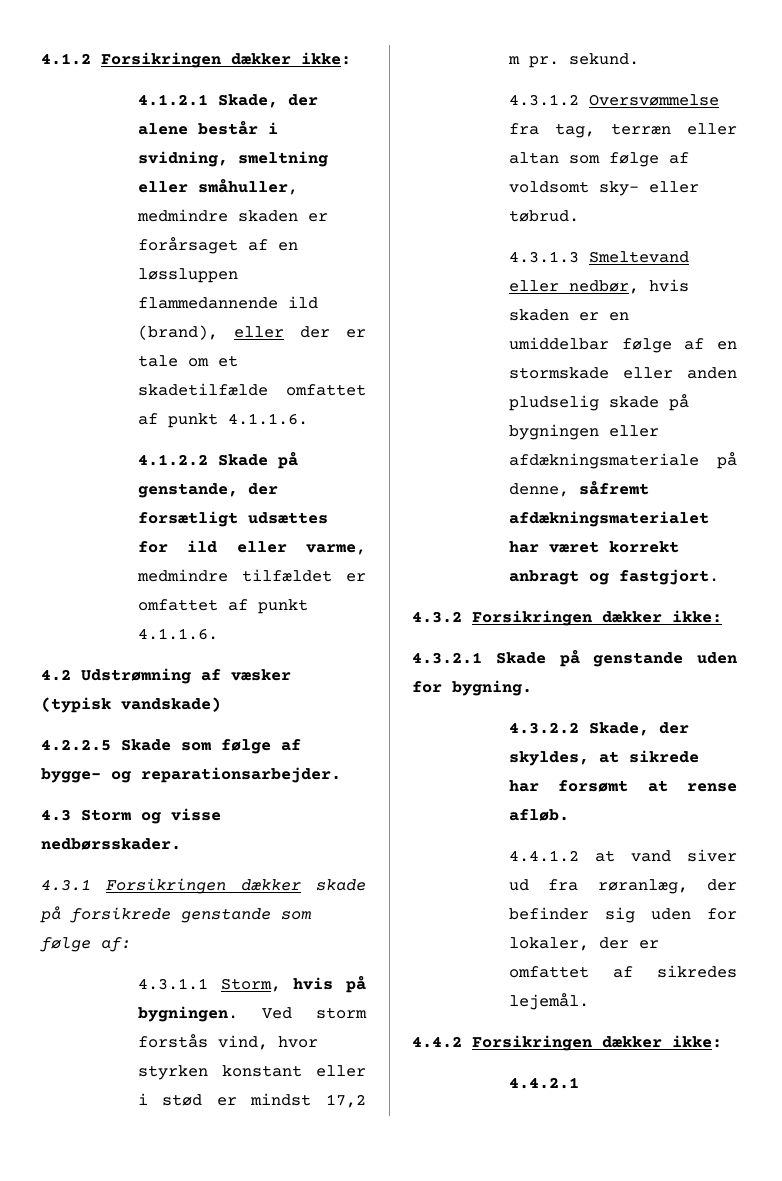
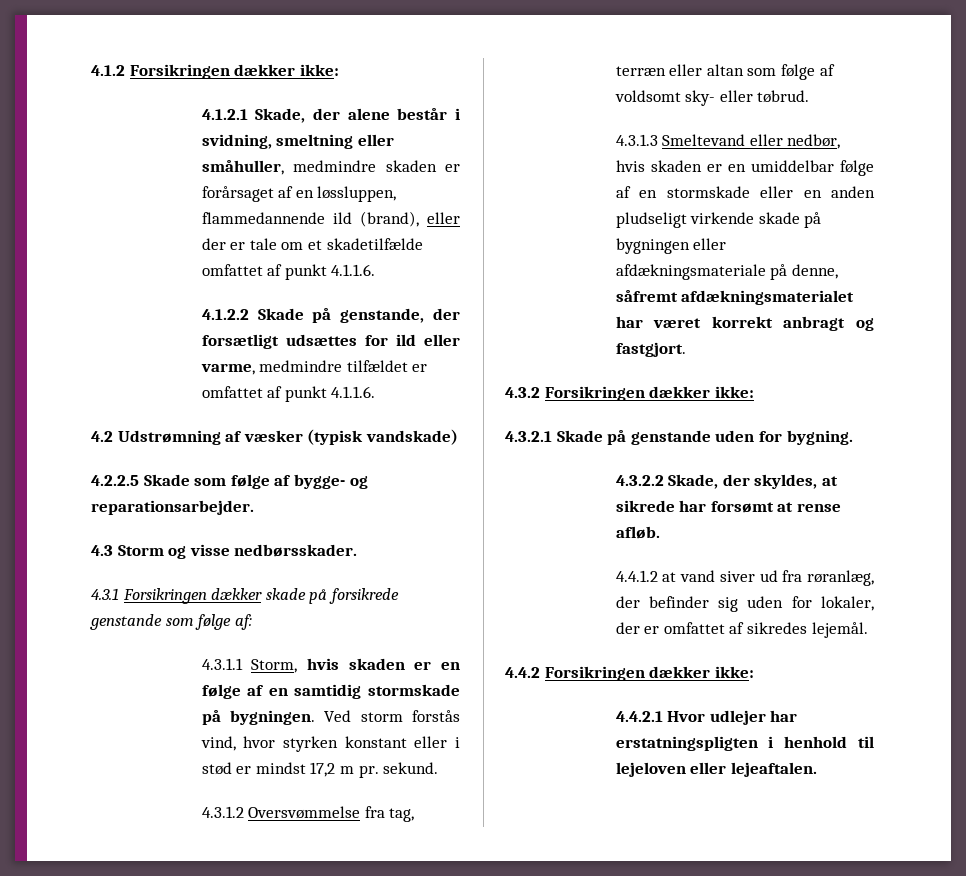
[137,268,238,283] løssluppen -> [317,186,397,202] løssluppen,
(334, 983) none -> [348,658,461,670] [201,684,460,699] skaden er en følge af en samtidig stormskade
[687,367,737,379] [508,395,599,411] anden pludselig -> [803,186,875,198] [615,212,755,228] en anden pludseligt virkende
(579, 1083) none -> [667,710,798,725] [615,736,874,751] [615,762,817,777] Hvor udlejer har erstatningspligten i henhold til lejeloven eller lejeaftalen.

